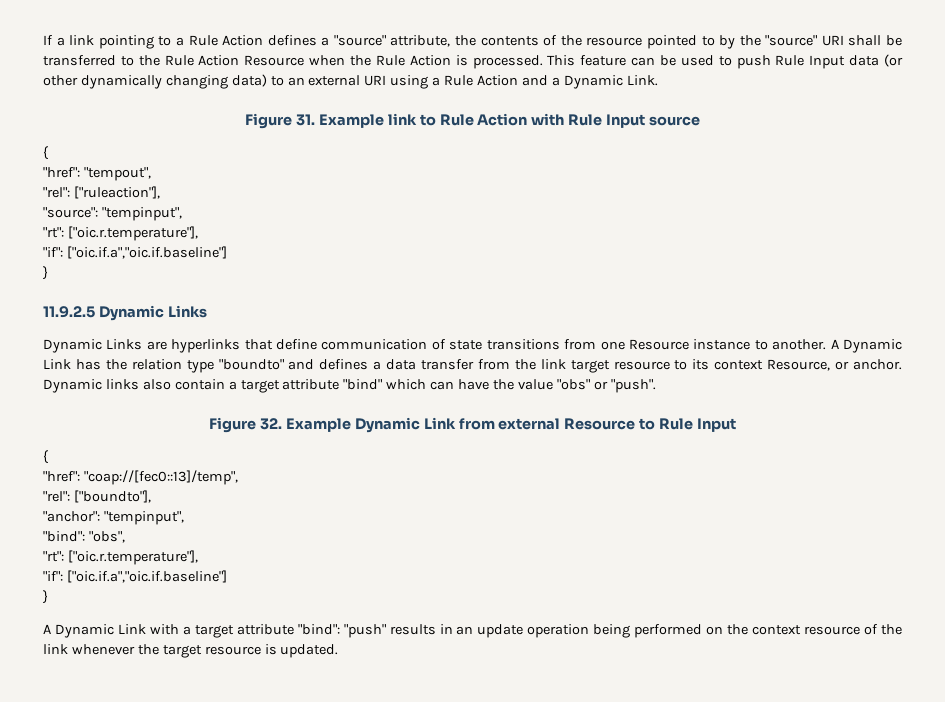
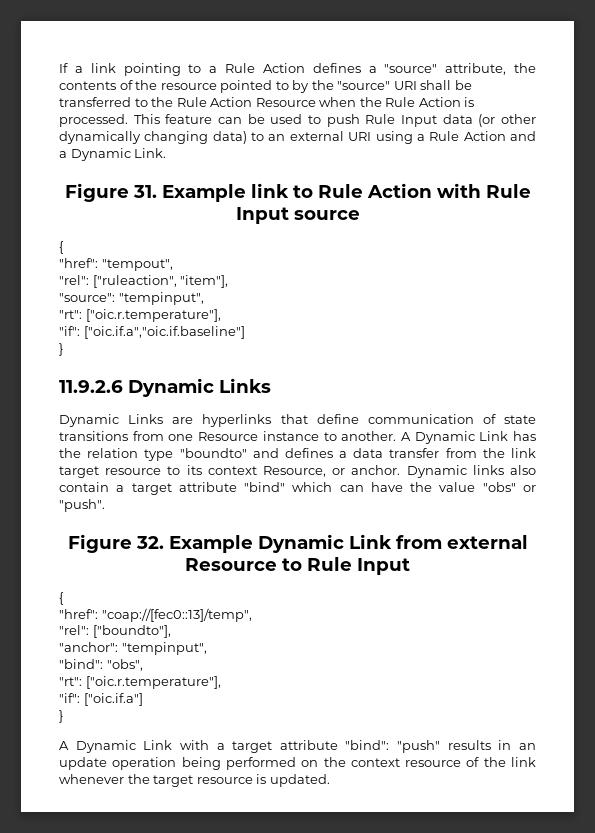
[73,186,160,199] ["ruleaction"], -> [92,275,229,288] ["ruleaction", "item"],
[43,306,95,318] 11.9.2.5 -> [59,380,123,393] 11.9.2.6
[66,570,227,583] ["oic.if.a","oic.if.baseline"] -> [83,693,143,706] ["oic.if.a"]

